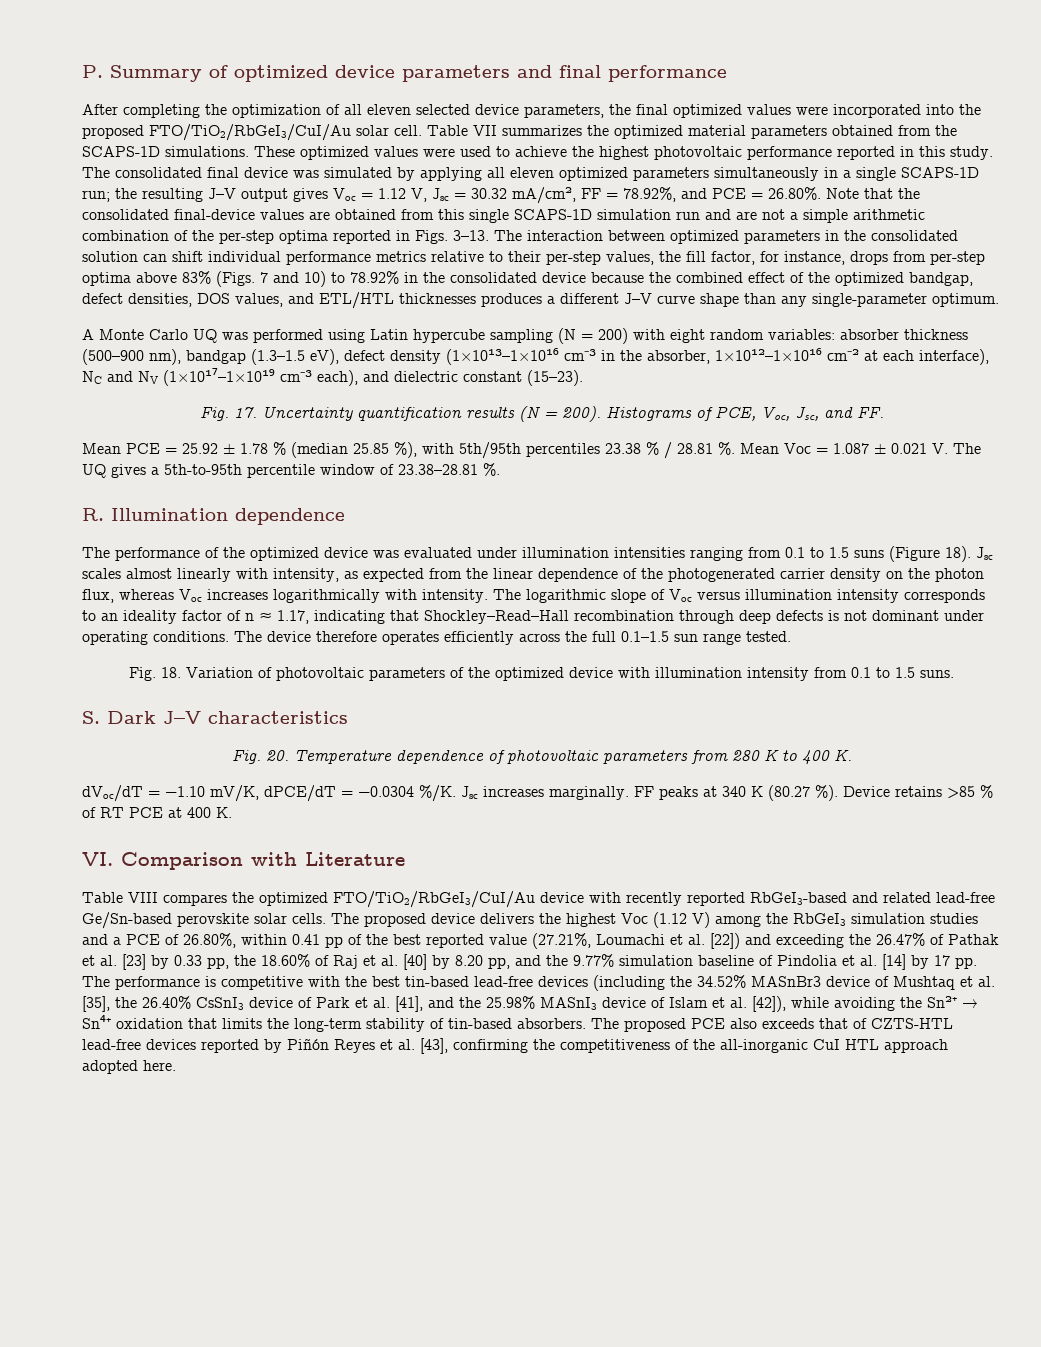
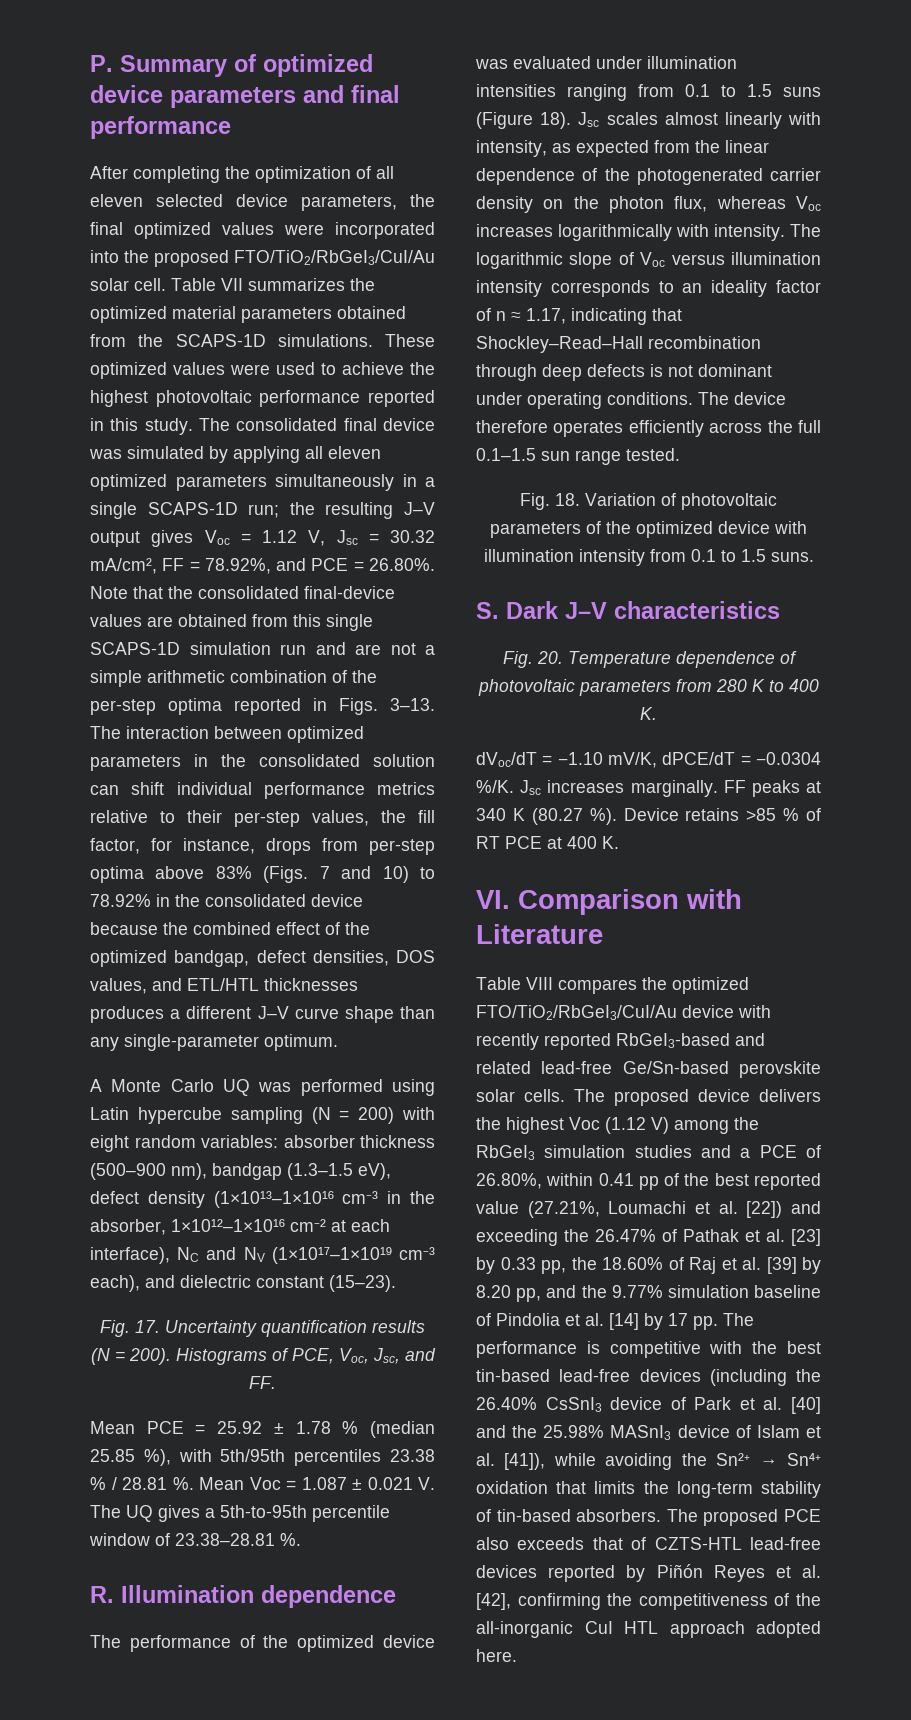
[403,954,427,970] [40] -> [766,1257,797,1274] [39]
[697,975,995,990] [82,996,137,1012] 34.52% MASnBr3 device of Mushtaq et al. [35], the -> (821, 1375) none
[395,996,423,1012] [41], -> [791,1397,821,1414] [40]
[752,996,786,1012] [42]), -> [504,1453,546,1470] [41]),
[420,1038,448,1054] [43], -> [476,1593,511,1610] [42],

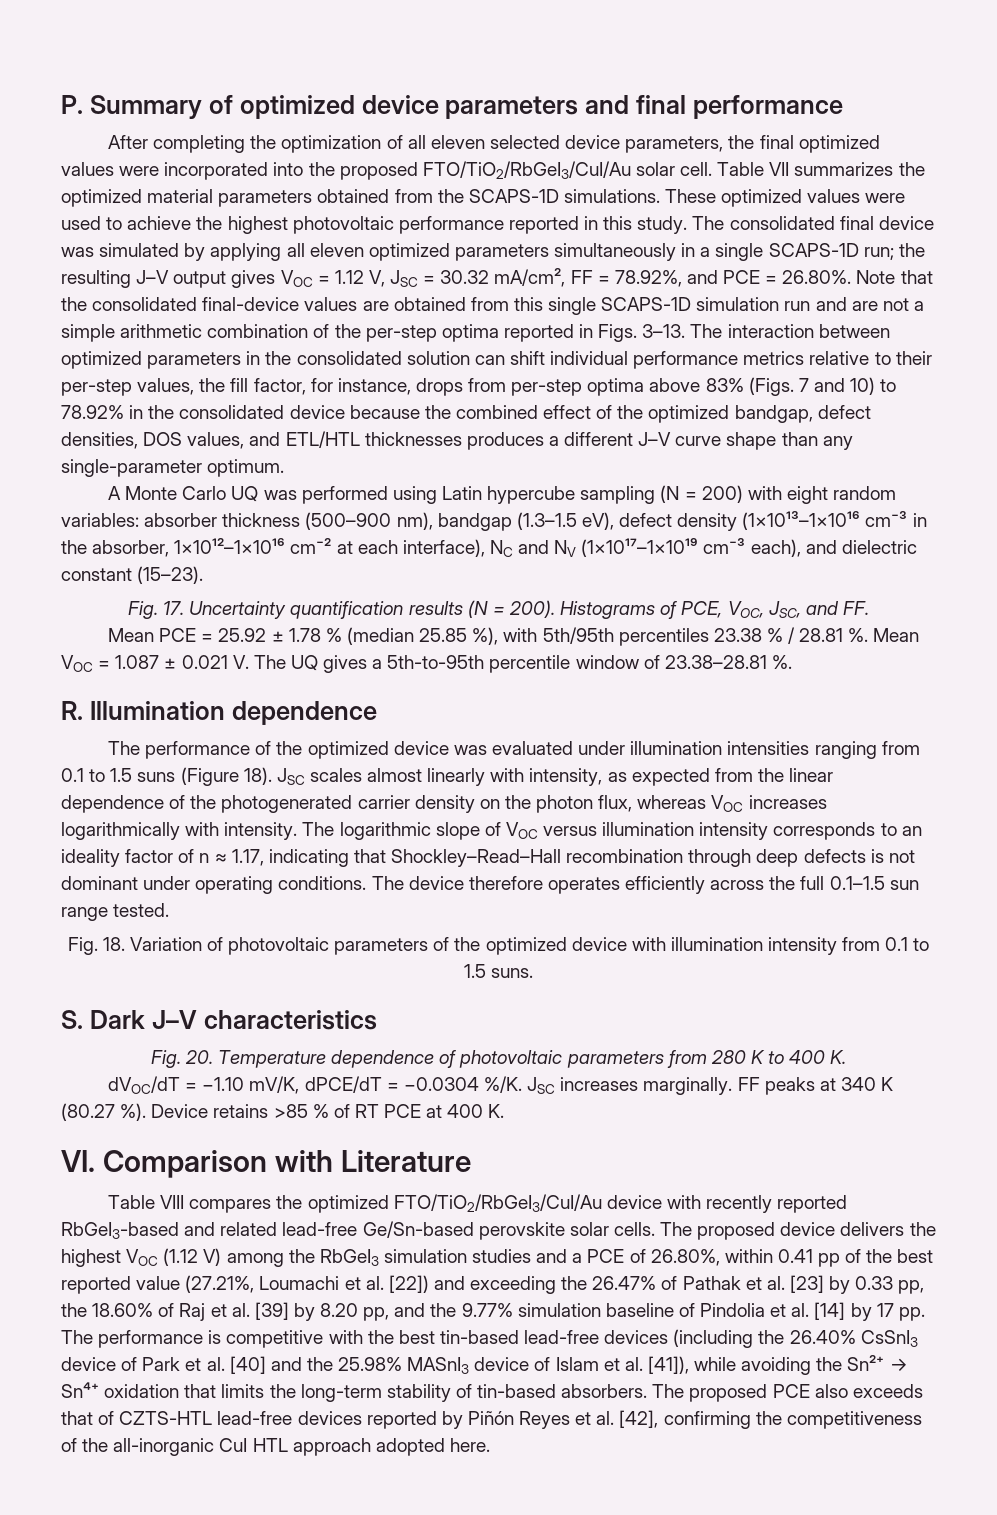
[204,530,230,545] Voc -> [280,270,313,287] VOC
[336,530,358,545] Jsc -> [390,270,419,287] JSC
[338,1348,400,1364] Voc, Jsc, -> [727,601,801,618] VOC, JSC,
[249,1477,281,1490] Voc -> [61,655,93,672] VOC
[578,112,600,127] Jsc -> [276,768,305,785] JSC
[796,196,821,211] Voc -> [711,795,744,812] VOC
[640,252,666,267] Voc -> [505,822,538,839] VOC
[476,752,537,767] dVoc/dT -> [108,1076,181,1094] dVOC/dT
[520,780,542,795] Jsc -> [527,1077,556,1094] JSC
[569,1117,600,1130] Voc -> [126,1249,159,1266] VOC

